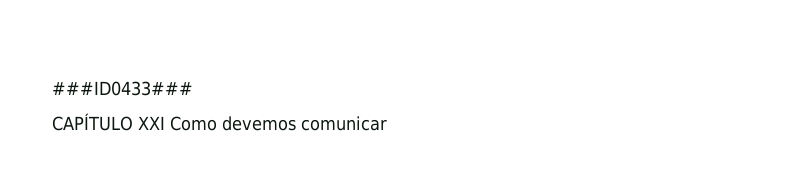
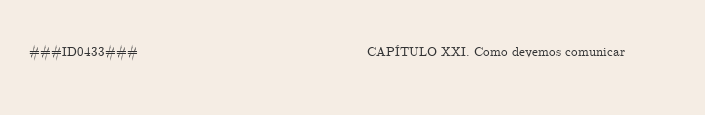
[138,116,165,130] XXI -> [441,47,470,56] XXI.

